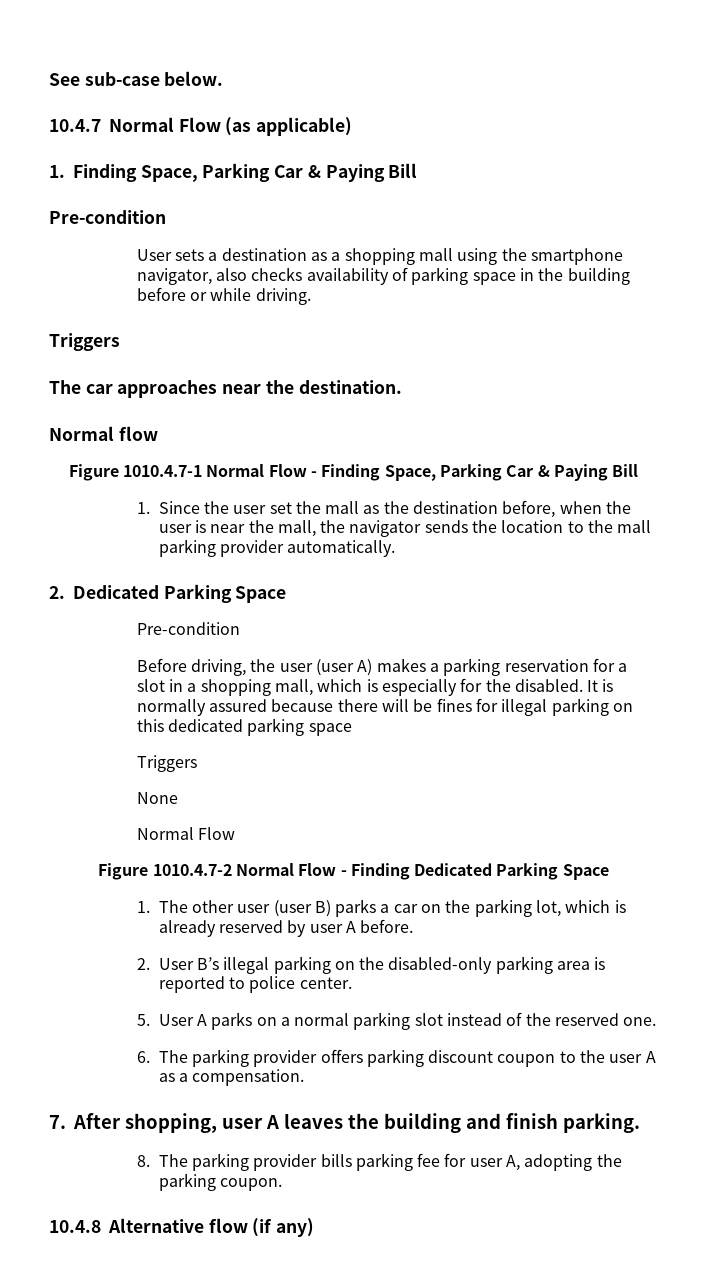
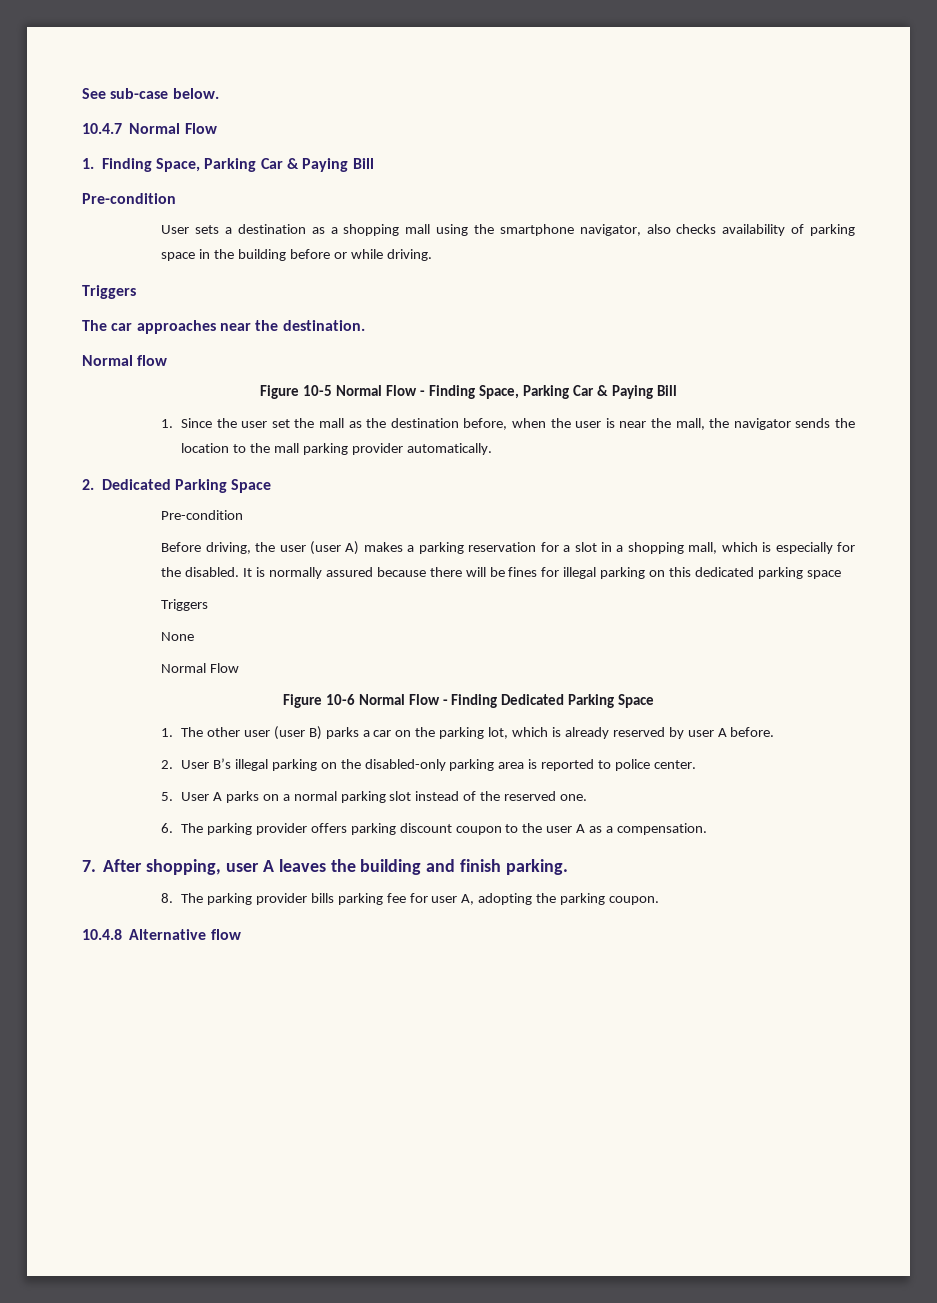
[225,117,353,136] (as applicable) -> (217, 128) none
[123,465,203,477] 1010.4.7-1 -> [303,385,333,396] 10-5
[152,864,232,876] 1010.4.7-2 -> [325,694,355,705] 10-6
[252,1218,315,1237] (if any) -> (241, 934) none

